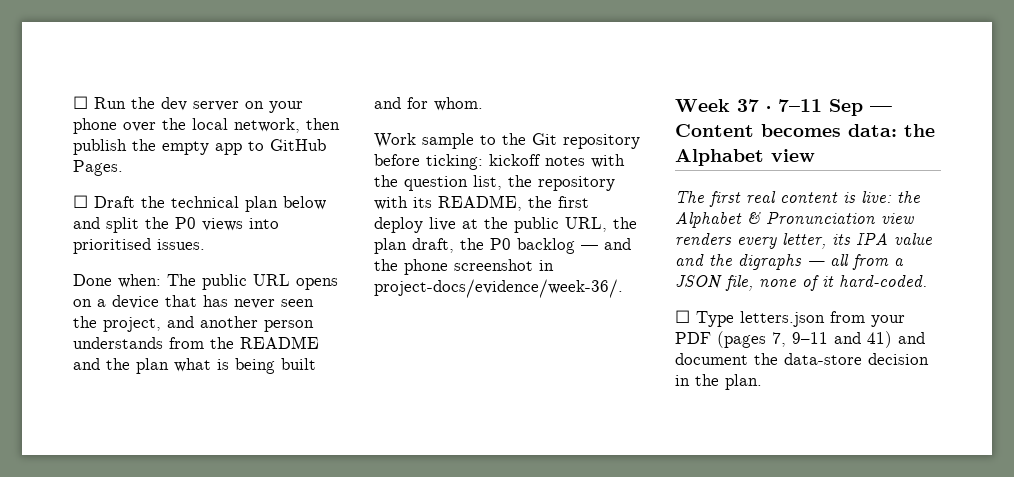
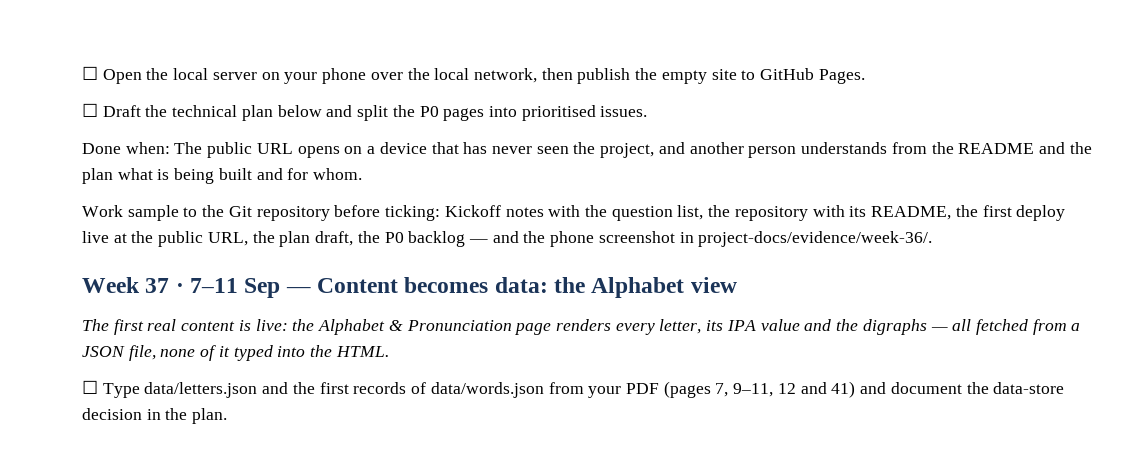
[73,96,187,111] ☐ Run the dev -> [82,66,209,84] ☐ Open the local
[215,143,242,155] app -> [711,69,737,80] site
[202,218,243,231] views -> [443,108,485,121] pages
[489,154,541,166] kickoff -> [444,205,501,217] Kickoff
[881,213,914,224] view -> [514,323,552,335] page
(849, 260) none -> [975,319,1028,335] fetched
[839,275,927,287] [675,310,825,327] hard-coded. // ☐ Type letters.json -> [233,345,389,361] [82,380,544,398] typed into the HTML. // ☐ Type data/letters.json and the first records of data/words.json
[792,332,828,344] 9–11 -> [733,383,796,397] 9–11, 12

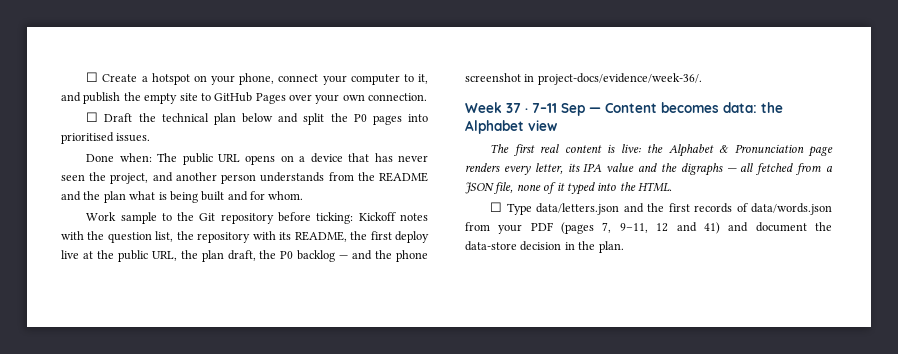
[82,66,573,84] ☐ Open the local server on your phone over the local network, then -> [86,72,429,85] [61,92,81,102] ☐ Create a hotspot on your phone, connect your computer to it, and
[818,69,865,84] Pages. -> [255,93,428,104] Pages over your own connection.

